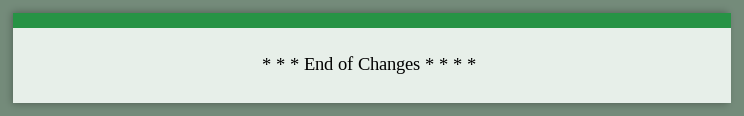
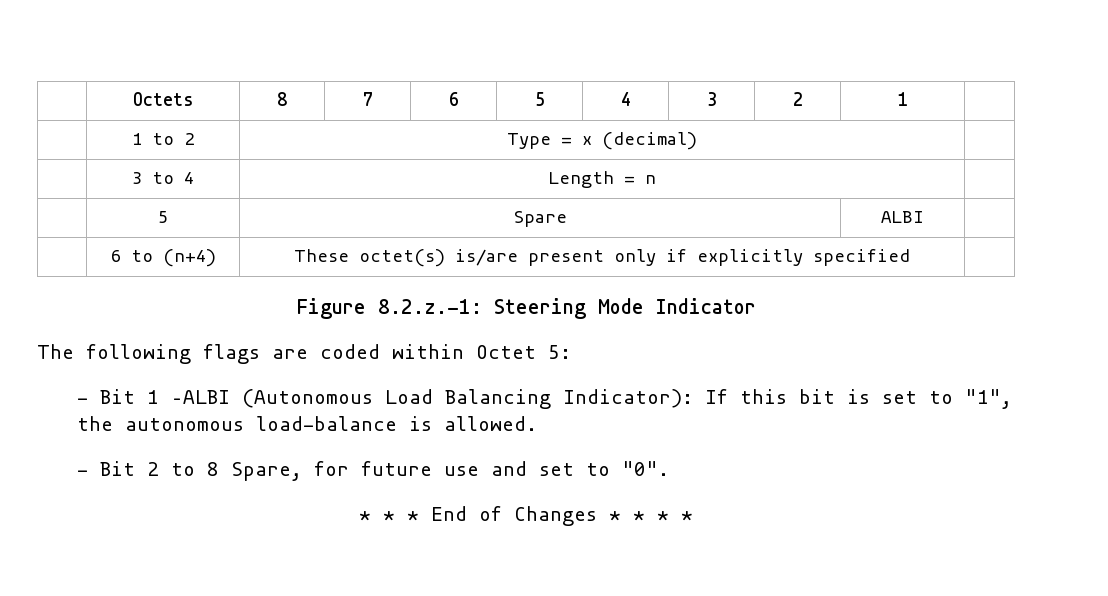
(261, 64) none -> [132,92,194,106] [277,92,287,106] [362,92,373,106] [448,92,459,106] [534,92,545,106] [620,92,631,106] [706,92,717,106] [792,92,803,106] [897,92,908,106] [132,133,194,145] [507,132,697,150] [132,172,194,184] [548,171,656,188] [158,211,168,223] [513,211,567,227] [881,211,924,223] [110,249,216,267] [294,249,910,267] [296,298,756,319] [37,344,571,364] [76,389,1012,409] [76,416,537,431] [76,461,669,481] | Octets | 8 | 7 | 6 | 5 | 4 | 3 | 2 | 1 | // | 1 to 2 | Type = x (decimal) | // | 3 to 4 | Length = n | // | 5 | Spare | ALBI | // | 6 to (n+4) | These octet(s) is/are present only if explicitly specified | // Figure 8.2.z.-1: Steering Mode Indicator // The following flags are coded within Octet 5: // - Bit 1 –ALBI (Autonomous Load Balancing Indicator): If this bit is set to "1", the autonomous load-balance is allowed. // - Bit 2 to 8 Spare, for future use and set to "0". //

